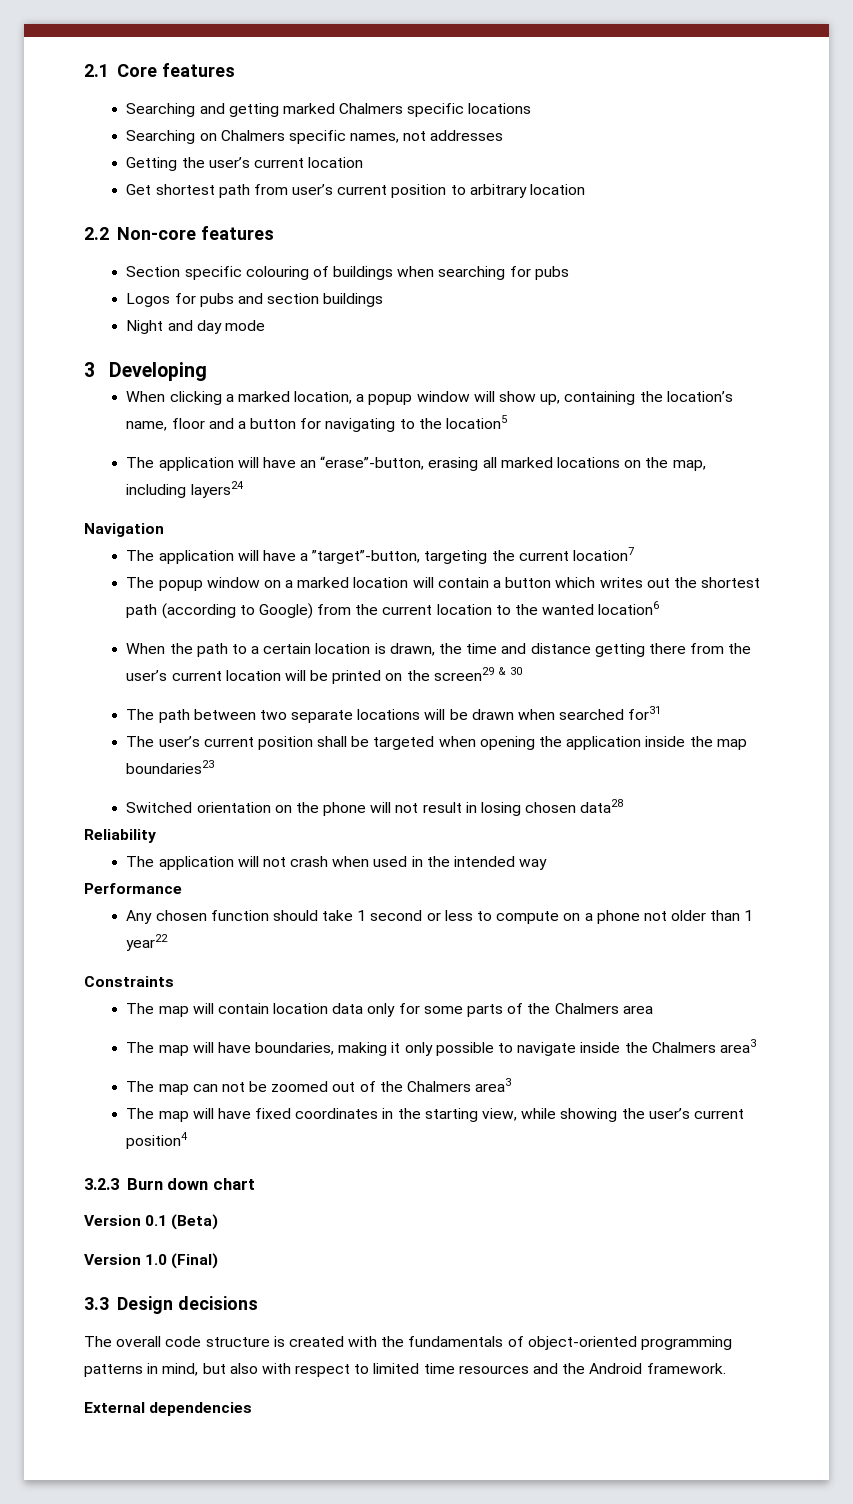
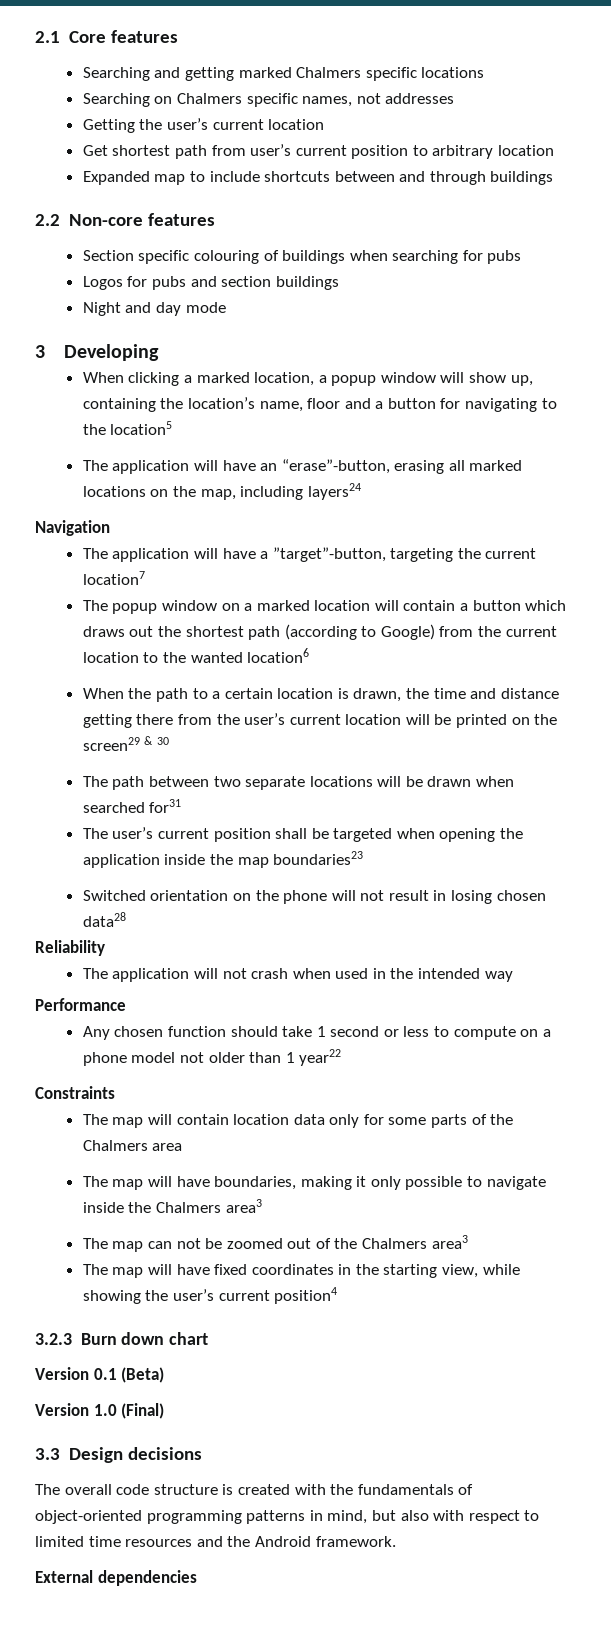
(586, 189) none -> [82,171,554,185] // Expanded map to include shortcuts between and through buildings
[599,577,643,588] writes -> [82,626,125,637] draws
(640, 917) none -> [131,1052,176,1063] model

